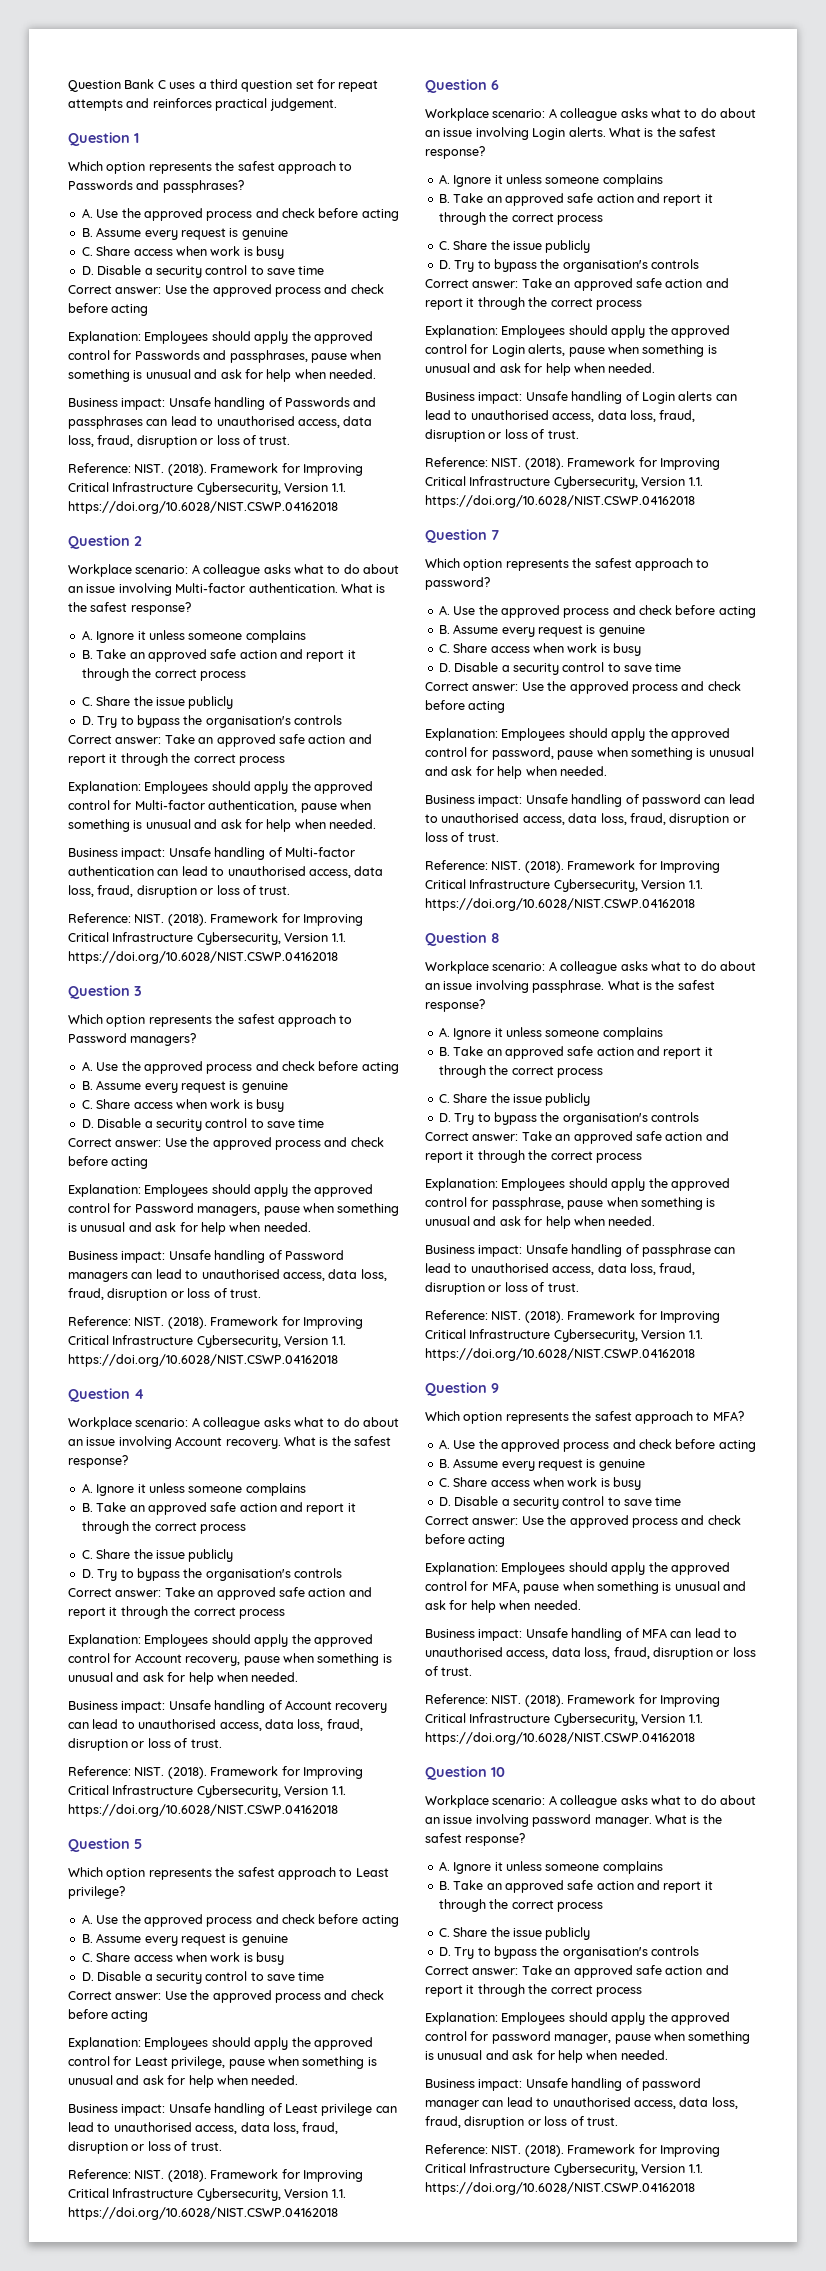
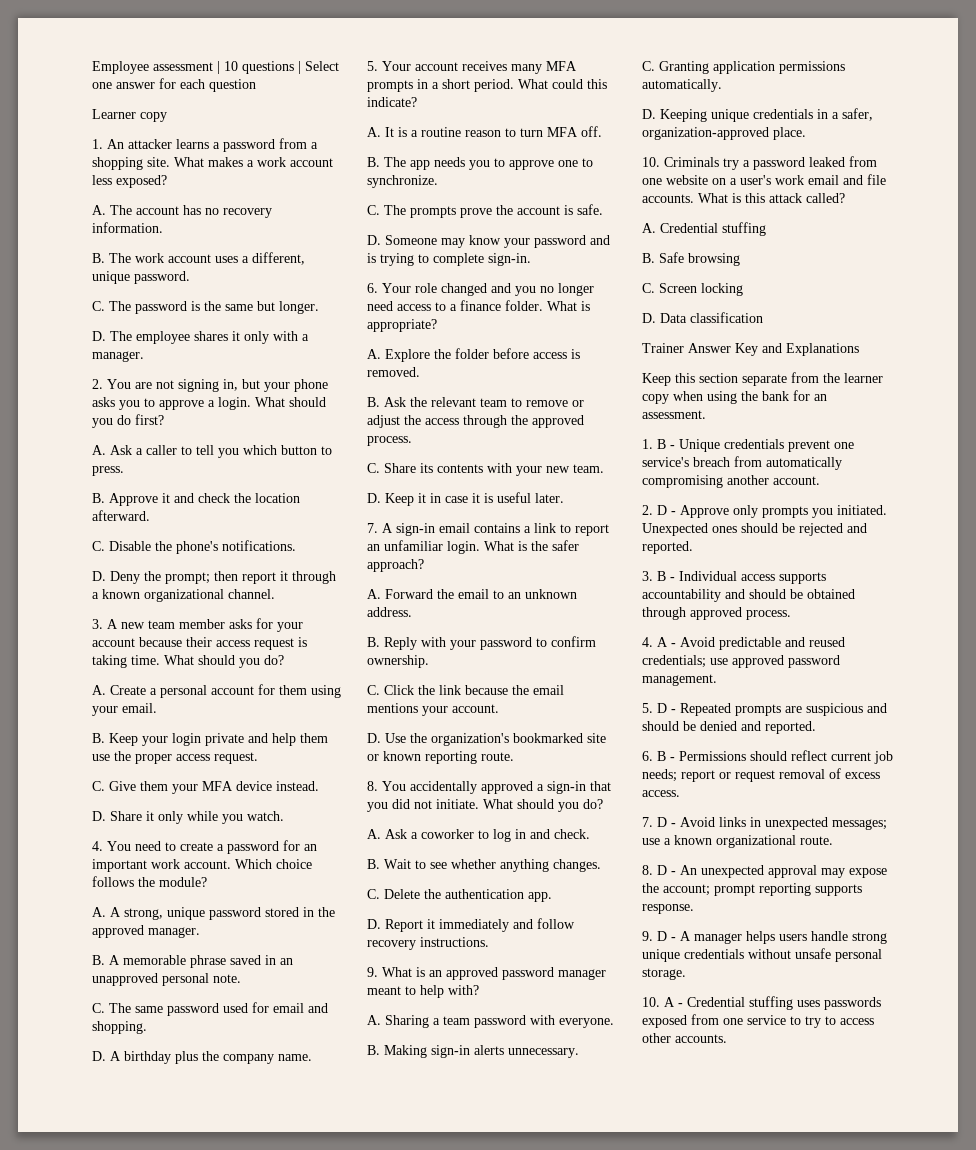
[68,79,379,92] [68,98,337,111] [68,132,139,146] [68,161,353,174] [68,180,244,193] [81,208,399,221] [81,227,288,240] [81,246,284,259] [81,265,325,278] [68,284,384,297] [68,303,149,316] [68,331,373,344] [68,350,382,363] [68,369,376,382] [68,397,377,410] [68,416,373,429] [68,435,291,448] [68,463,363,476] [68,482,346,495] [68,501,338,514] [68,535,142,549] [68,564,399,577] [68,583,386,596] [68,602,191,615] [81,630,306,643] [81,649,356,662] [81,668,246,681] [81,696,234,709] [81,715,342,728] [68,734,372,747] [68,753,285,766] [68,781,373,794] [68,800,371,813] [68,819,376,832] [68,847,355,860] [68,866,384,878] [68,885,291,898] [68,913,363,926] [68,932,346,945] [68,951,338,964] [68,985,142,999] [68,1014,353,1027] [68,1033,197,1046] [81,1061,399,1074] [81,1080,288,1093] [81,1099,284,1112] [81,1118,325,1131] [68,1137,384,1150] [68,1156,149,1169] [68,1184,373,1197] [68,1203,400,1216] [68,1222,311,1235] [68,1250,344,1263] [68,1269,387,1282] [68,1288,261,1301] [68,1316,363,1329] [68,1335,346,1348] [68,1354,338,1367] [68,1388,144,1402] [68,1417,399,1430] [68,1436,391,1449] [68,1455,128,1468] [81,1483,306,1496] [81,1502,356,1515] [81,1521,246,1534] [81,1549,234,1562] [81,1568,342,1581] [68,1587,372,1600] [68,1606,285,1619] [68,1634,373,1647] [68,1653,392,1666] [68,1672,299,1685] [68,1700,388,1713] [68,1719,363,1731] [68,1738,222,1751] [68,1766,363,1779] [68,1785,346,1798] [68,1804,338,1817] [68,1838,142,1852] [68,1867,389,1880] [68,1886,125,1899] [81,1914,399,1927] [81,1933,288,1946] [81,1952,284,1965] [81,1971,325,1984] [68,1990,384,2003] [68,2009,149,2022] [68,2037,373,2050] [68,2056,377,2069] [68,2075,299,2088] [68,2103,397,2116] [68,2122,339,2134] [68,2141,222,2154] [68,2169,363,2182] [68,2188,346,2201] [68,2207,338,2220] [425,79,499,93] [425,108,756,121] [425,127,716,140] [425,146,485,159] [438,174,663,187] [438,193,713,206] [438,212,603,225] [438,240,591,253] [438,259,699,272] [425,278,729,291] [425,297,642,310] [425,325,730,338] [425,344,717,357] [425,363,656,376] [425,391,737,404] [425,410,696,422] [425,429,579,442] [425,457,720,470] [425,476,703,489] [425,495,695,508] [425,529,499,543] [425,558,710,571] [425,577,490,590] [438,605,756,618] [438,624,645,637] [438,643,641,656] [438,662,682,675] [425,681,741,694] [425,700,506,713] [425,728,730,741] [425,747,754,760] [425,766,607,779] [425,794,755,807] [425,813,746,826] [425,832,499,842] [425,860,720,873] [425,879,703,892] [425,898,695,911] [425,932,500,946] [425,961,756,974] [425,980,715,993] [425,999,485,1012] [438,1027,663,1040] [438,1046,713,1059] [438,1065,603,1078] [438,1093,591,1106] [438,1112,699,1125] [425,1131,729,1144] [425,1150,642,1163] [425,1178,730,1191] [425,1197,716,1210] [425,1216,656,1229] [425,1244,736,1257] [425,1263,696,1275] [425,1282,579,1295] [425,1310,720,1323] [425,1329,703,1342] [425,1348,695,1361] [425,1382,499,1396] [425,1411,744,1424] [438,1439,756,1452] [438,1458,645,1471] [438,1477,641,1490] [438,1496,682,1509] [425,1515,741,1528] [425,1534,506,1547] [425,1562,730,1575] [425,1581,746,1594] [425,1600,581,1613] [425,1628,737,1641] [425,1647,756,1660] [425,1666,473,1676] [425,1694,720,1707] [425,1713,703,1726] [425,1732,695,1745] [425,1766,505,1780] [425,1795,756,1808] [425,1814,722,1827] [425,1833,526,1846] [438,1861,663,1874] [438,1880,713,1893] [438,1899,603,1912] [438,1927,591,1940] [438,1946,699,1959] [425,1965,729,1978] [425,1984,642,1997] [425,2012,730,2025] [425,2031,751,2044] [425,2050,668,2063] [425,2078,701,2091] [425,2097,738,2110] [425,2116,618,2129] [425,2144,720,2157] [425,2163,703,2176] [425,2182,695,2195] Question Bank C uses a third question set for repeat attempts and reinforces practical judgement. // Question 1 // Which option represents the safest approach to Passwords and passphrases? // A. Use the approved process and check before acting // B. Assume every request is genuine // C. Share access when work is busy // D. Disable a security control to save time // Correct answer: Use the approved process and check before acting // Explanation: Employees should apply the approved control for Passwords and passphrases, pause when something is unusual and ask for help when needed. // Business impact: Unsafe handling of Passwords and passphrases can lead to unauthorised access, data loss, fraud, disruption or loss of trust. // Reference: NIST. (2018). Framework for Improving Critical Infrastructure Cybersecurity, Version 1.1. https://doi.org/10.6028/NIST.CSWP.04162018 // Question 2 // Workplace scenario: A colleague asks what to do about an issue involving Multi-factor authentication. What is the safest response? // A. Ignore it unless someone complains // B. Take an approved safe action and report it through the correct process // C. Share the issue publicly // D. Try to bypass the organisation's controls // Correct answer: Take an approved safe action and report it through the correct process // Explanation: Employees should apply the approved control for Multi-factor authentication, pause when something is unusual and ask for help when needed. // Business impact: Unsafe handling of Multi-factor authentication can lead to unauthorised access, data loss, fraud, disruption or loss of trust. // Reference: NIST. (2018). Framework for Improving Critical Infrastructure Cybersecurity, Version 1.1. https://doi.org/10.6028/NIST.CSWP.04162018 // Question 3 // Which option represents the safest approach to Password managers? // A. Use the approved process and check before acting // B. Assume every request is genuine // C. Share access when work is busy // D. Disable a security control to save time // Correct answer: Use the approved process and check before acting // Explanation: Employees should apply the approved control for Password managers, pause when something is unusual and ask for help when needed. // Business impact: Unsafe handling of Password managers can lead to unauthorised access, data loss, fraud, disruption or loss of trust. // Reference: NIST. (2018). Framework for Improving Critical Infrastructure Cybersecurity, Version 1.1. https://doi.org/10.6028/NIST.CSWP.04162018 // Question 4 // Workplace scenario: A colleague asks what to do about an issue involving Account recovery. What is the safest response? // A. Ignore it unless someone complains // B. Take an approved safe action and report it through the correct process // C. Share the issue publicly // D. Try to bypass the organisation's controls // Correct answer: Take an approved safe action and report it through the correct process // Explanation: Employees should apply the approved control for Account recovery, pause when something is unusual and ask for help when needed. // Business impact: Unsafe handling of Account recovery can lead to unauthorised access, data loss, fraud, disruption or loss of trust. // Reference: NIST. (2018). Framework for Improving Critical Infrastructure Cybersecurity, Version 1.1. https://doi.org/10.6028/NIST.CSWP.04162018 // Question 5 // Which option represents the safest approach to Least privilege? // A. Use the approved process and check before acting // B. Assume every request is genuine // C. Share access when work is busy // D. Disable a security control to save time // Correct answer: Use the approved process and check before acting // Explanation: Employees should apply the approved control for Least privilege, pause when something is unusual and ask for help when needed. // Business impact: Unsafe handling of Least privilege can lead to unauthorised access, data loss, fraud, disruption or loss of trust. // Reference: NIST. (2018). Framework for Improving Critical Infrastructure Cybersecurity, Version 1.1. https://doi.org/10.6028/NIST.CSWP.04162018 // Question 6 // Workplace scenario: A colleague asks what to do about an issue involving Login alerts. What is the safest response? // A. Ignore it unless someone complains // B. Take an approved safe action and report it through the correct process // C. Share the issue publicly // D. Try to bypass the organisation's controls // Correct answer: Take an approved safe action and report it through the correct process // Explanation: Employees should apply the approved control for Login alerts, pause when something is unusual and ask for help when needed. // Business impact: Unsafe handling of Login alerts can lead to unauthorised access, data loss, fraud, disruption or loss of trust. // Reference: NIST. (2018). Framework for Improving Critical Infrastructure Cybersecurity, Version 1.1. https://doi.org/10.6028/NIST.CSWP.04162018 // Question 7 // Which option represents the safest approach to password? // A. Use the approved process and check before acting // B. Assume every request is genuine // C. Share access when work is busy // D. Disable a security control to save time // Correct answer: Use the approved process and check before acting // Explanation: Employees should apply the approved control for password, pause when something is unusual and ask for help when needed. // Business impact: Unsafe handling of password can lead to unauthorised access, data loss, fraud, disruption or loss of trust. // Reference: NIST. (2018). Framework for Improving Critical Infrastructure Cybersecurity, Version 1.1. https://doi.org/10.6028/NIST.CSWP.04162018 // Question 8 // Workplace scenario: A colleague asks what to do about an issue involving passphrase. What is the safest response? // A. Ignore it unless someone complains // B. Take an approved safe action and report it through the correct process // C. Share the issue publicly // D. Try to bypass the organisation's controls // Correct answer: Take an approved safe action and report it through the correct process // Explanation: Employees should apply the approved control for passphrase, pause when something is unusual and ask for help when needed. // Business impact: Unsafe handling of passphrase can lead to unauthorised access, data loss, fraud, disruption or loss of trust. // Reference: NIST. (2018). Framework for Improving Critical Infrastructure Cybersecurity, Version 1.1. https://doi.org/10.6028/NIST.CSWP.04162018 // Question 9 // Which option represents the safest approach to MFA? // A. Use the approved process and check before acting // B. Assume every request is genuine // C. Share access when work is busy // D. Disable a security control to save time // Correct answer: Use the approved process and check before acting // Explanation: Employees should apply the approved control for MFA, pause when something is unusual and ask for help when needed. // Business impact: Unsafe handling of MFA can lead to unauthorised access, data loss, fraud, disruption or loss of trust. // Reference: NIST. (2018). Framework for Improving Critical Infrastructure Cybersecurity, Version 1.1. https://doi.org/10.6028/NIST.CSWP.04162018 // Question 10 // Workplace scenario: A colleague asks what to do about an issue involving password manager. What is the safest response? // A. Ignore it unless someone complains // B. Take an approved safe action and report it through the correct process // C. Share the issue publicly // D. Try to bypass the organisation's controls // Correct answer: Take an approved safe action and report it through the correct process // Explanation: Employees should apply the approved control for password manager, pause when something is unusual and ask for help when needed. // Business impact: Unsafe handling of password manager can lead to unauthorised access, data loss, fraud, disruption or loss of trust. // Reference: NIST. (2018). Framework for Improving Critical Infrastructure Cybersecurity, Version 1.1. https://doi.org/10.6028/NIST.CSWP.04162018 -> [92,61,339,74] [92,78,256,92] [92,109,167,122] [92,138,318,152] [92,157,333,170] [92,175,167,188] [92,205,272,218] [92,222,163,233] [92,252,305,265] [92,271,190,284] [92,301,319,314] [92,331,309,344] [92,351,144,362] [92,379,328,392] [92,397,326,410] [92,414,164,428] [92,445,332,458] [92,466,124,476] [92,493,300,506] [92,510,150,521] [92,540,296,554] [92,571,336,584] [92,589,275,602] [92,618,303,632] [92,637,307,650] [92,655,284,668] [92,684,341,698] [92,703,157,716] [92,733,328,746] [92,751,258,764] [92,781,319,794] [92,811,284,824] [92,840,317,854] [92,859,312,872] [92,876,207,887] [92,907,335,920] [92,925,200,938] [92,955,293,968] [92,973,241,986] [92,1002,328,1016] [92,1021,147,1034] [92,1051,312,1064] [367,61,577,74] [367,79,607,92] [367,97,417,107] [367,126,602,137] [367,157,593,170] [367,175,438,188] [367,204,603,218] [367,235,610,248] [367,253,531,266] [367,283,594,296] [367,300,590,311] [367,319,437,332] [367,348,580,362] [367,367,420,377] [367,397,584,407] [367,415,584,428] [367,436,412,446] [367,463,604,476] [367,492,564,506] [367,523,609,536] [367,540,579,554] [367,559,424,572] [367,589,577,599] [367,607,412,617] [367,636,596,650] [367,655,429,668] [367,685,564,695] [367,703,499,716] [367,733,606,746] [367,751,514,764] [367,781,611,794] [367,799,603,812] [367,829,590,842] [367,859,601,872] [367,889,552,902] [367,918,575,932] [367,937,489,950] [367,967,606,980] [367,985,479,998] [367,1015,614,1028] [367,1045,579,1058] [642,61,845,74] [642,79,722,92] [642,108,873,122] [642,127,806,140] [642,156,877,170] [642,174,886,185] [642,193,845,203] [642,222,766,236] [642,252,740,266] [642,283,743,296] [642,312,763,323] [642,343,859,356] [642,372,883,386] [642,390,827,404] [642,410,706,419] [642,439,854,452] [642,456,842,470] [642,475,820,488] [642,505,887,518] [642,523,867,536] [642,541,693,554] [642,571,826,584] [642,589,855,602] [642,607,791,620] [642,637,845,650] [642,655,840,668] [642,674,717,686] [642,703,887,716] [642,721,816,734] [642,750,893,764] [642,768,880,782] [642,790,680,797] [642,817,887,830] [642,835,833,848] [642,865,887,878] [642,883,862,896] [642,904,694,914] [642,931,887,944] [642,948,882,962] [642,968,686,980] [642,996,881,1010] [642,1014,874,1028] [642,1033,727,1043] Employee assessment | 10 questions | Select one answer for each question // Learner copy // 1. An attacker learns a password from a shopping site. What makes a work account less exposed? // A. The account has no recovery information. // B. The work account uses a different, unique password. // C. The password is the same but longer. // D. The employee shares it only with a manager. // 2. You are not signing in, but your phone asks you to approve a login. What should you do first? // A. Ask a caller to tell you which button to press. // B. Approve it and check the location afterward. // C. Disable the phone's notifications. // D. Deny the prompt; then report it through a known organizational channel. // 3. A new team member asks for your account because their access request is taking time. What should you do? // A. Create a personal account for them using your email. // B. Keep your login private and help them use the proper access request. // C. Give them your MFA device instead. // D. Share it only while you watch. // 4. You need to create a password for an important work account. Which choice follows the module? // A. A strong, unique password stored in the approved manager. // B. A memorable phrase saved in an unapproved personal note. // C. The same password used for email and shopping. // D. A birthday plus the company name. // 5. Your account receives many MFA prompts in a short period. What could this indicate? // A. It is a routine reason to turn MFA off. // B. The app needs you to approve one to synchronize. // C. The prompts prove the account is safe. // D. Someone may know your password and is trying to complete sign-in. // 6. Your role changed and you no longer need access to a finance folder. What is appropriate? // A. Explore the folder before access is removed. // B. Ask the relevant team to remove or adjust the access through the approved process. // C. Share its contents with your new team. // D. Keep it in case it is useful later. // 7. A sign-in email contains a link to report an unfamiliar login. What is the safer approach? // A. Forward the email to an unknown address. // B. Reply with your password to confirm ownership. // C. Click the link because the email mentions your account. // D. Use the organization's bookmarked site or known reporting route. // 8. You accidentally approved a sign-in that you did not initiate. What should you do? // A. Ask a coworker to log in and check. // B. Wait to see whether anything changes. // C. Delete the authentication app. // D. Report it immediately and follow recovery instructions. // 9. What is an approved password manager meant to help with? // A. Sharing a team password with everyone. // B. Making sign-in alerts unnecessary. // C. Granting application permissions automatically. // D. Keeping unique credentials in a safer, organization-approved place. // 10. Criminals try a password leaked from one website on a user's work email and file accounts. What is this attack called? // A. Credential stuffing // B. Safe browsing // C. Screen locking // D. Data classification // Trainer Answer Key and Explanations // Keep this section separate from the learner copy when using the bank for an assessment. // 1. B - Unique credentials prevent one service's breach from automatically compromising another account. // 2. D - Approve only prompts you initiated. Unexpected ones should be rejected and reported. // 3. B - Individual access supports accountability and should be obtained through approved process. // 4. A - Avoid predictable and reused credentials; use approved password management. // 5. D - Repeated prompts are suspicious and should be denied and reported. // 6. B - Permissions should reflect current job needs; report or request removal of excess access. // 7. D - Avoid links in unexpected messages; use a known organizational route. // 8. D - An unexpected approval may expose the account; prompt reporting supports response. // 9. D - A manager helps users handle strong unique credentials without unsafe personal storage. // 10. A - Credential stuffing uses passwords exposed from one service to try to access other accounts.

